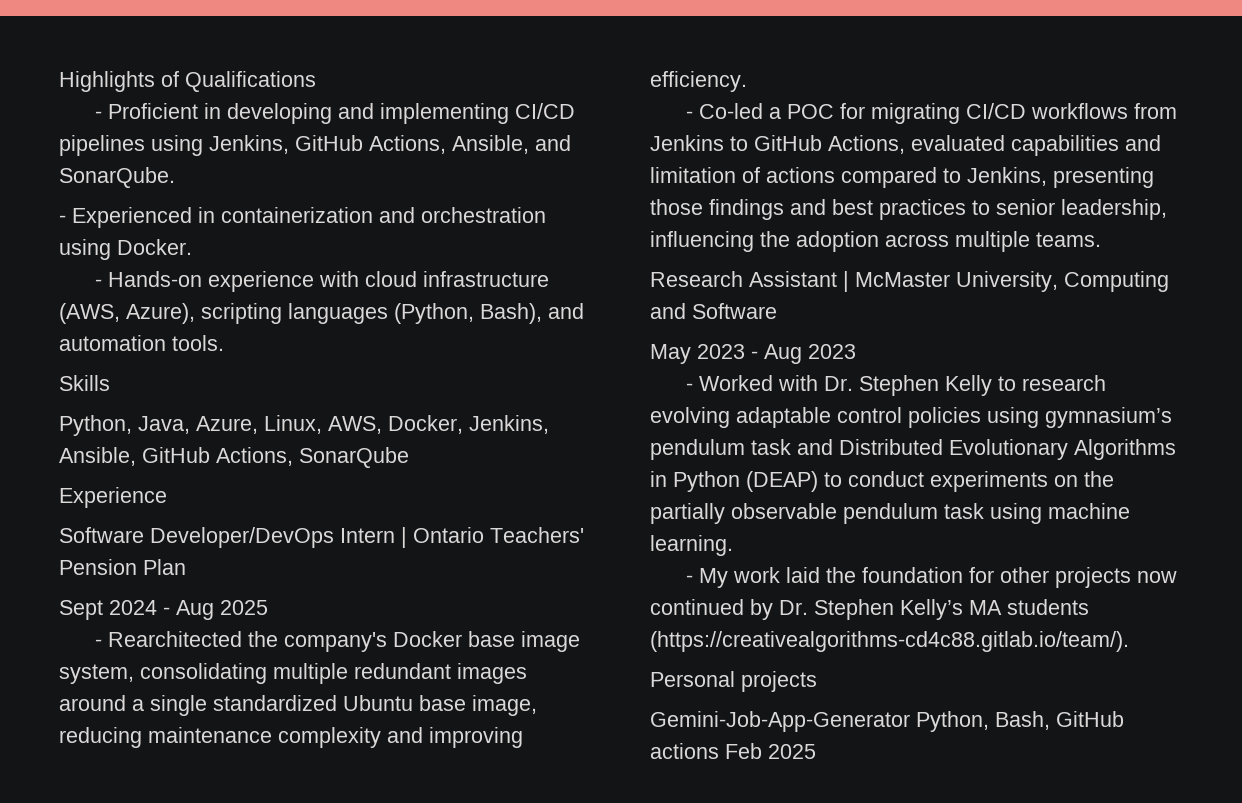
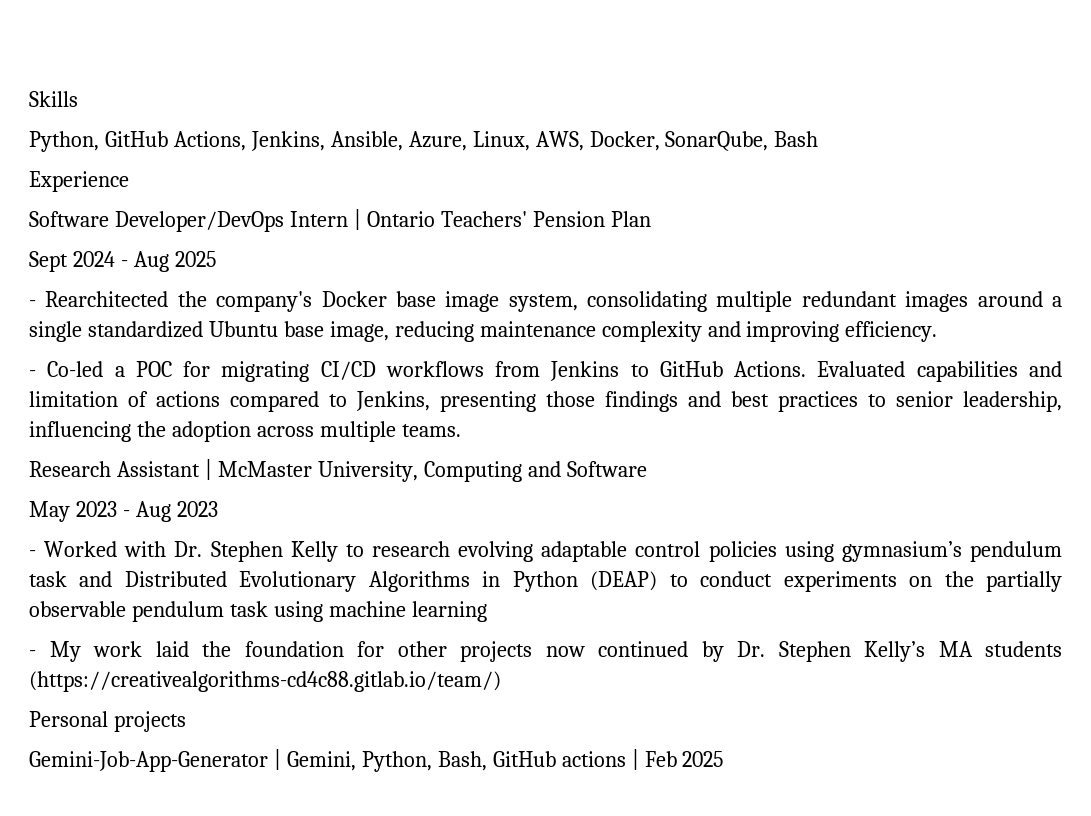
[59,71,316,92] [95,103,576,124] [59,135,571,156] [59,167,175,188] [59,207,546,228] [59,239,192,260] [95,271,550,292] [59,303,584,324] [59,335,224,351] [59,375,110,391] [59,415,549,436] [59,447,409,468] Highlights of Qualifications // - Proficient in developing and implementing CI/CD pipelines using Jenkins, GitHub Actions, Ansible, and SonarQube. // - Experienced in containerization and orchestration using Docker. // - Hands-on experience with cloud infrastructure (AWS, Azure), scripting languages (Python, Bash), and automation tools. // Skills // Python, Java, Azure, Linux, AWS, Docker, Jenkins, Ansible, GitHub Actions, SonarQube -> [29,91,78,107] [29,131,819,152] Skills // Python, GitHub Actions, Jenkins, Ansible, Azure, Linux, AWS, Docker, SonarQube, Bash
[828,135,1005,154] Actions, evaluated -> [734,361,906,377] Actions. Evaluated
[650,535,733,556] learning. -> [411,601,487,622] learning
[650,631,1129,652] (https://creativealgorithms-cd4c88.gitlab.io/team/). -> [29,671,501,692] (https://creativealgorithms-cd4c88.gitlab.io/team/)
(910, 721) none -> [273,749,356,771] | Gemini,
(719, 751) none -> [631,749,639,770] |

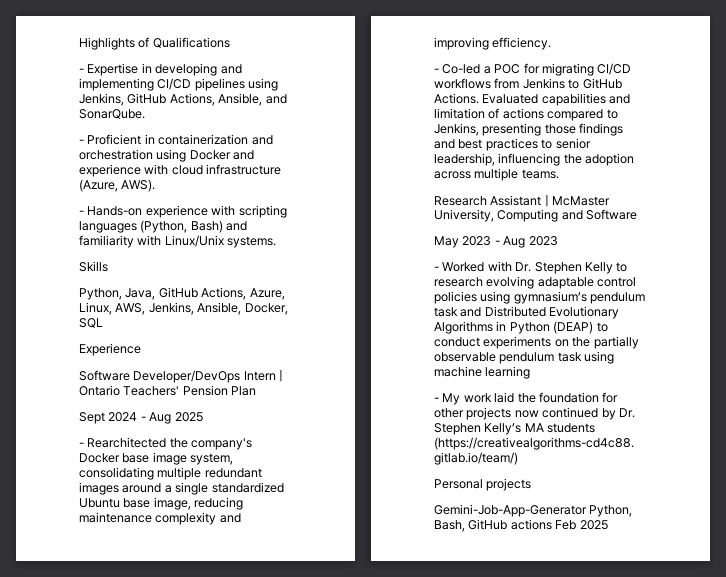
(29, 99) none -> [79,37,230,50] [79,63,242,76] [79,78,279,91] [79,93,287,106] [79,109,145,119] [79,134,273,145] [79,149,255,162] [79,164,282,177] [79,179,156,192] [79,205,287,218] [79,220,248,233] [79,235,277,248] Highlights of Qualifications // - Expertise in developing and implementing CI/CD pipelines using Jenkins, GitHub Actions, Ansible, and SonarQube. // - Proficient in containerization and orchestration using Docker and experience with cloud infrastructure (Azure, AWS). // - Hands-on experience with scripting languages (Python, Bash) and familiarity with Linux/Unix systems. //
[104,131,403,151] GitHub Actions, Jenkins, Ansible, -> [125,287,247,300] Java, GitHub Actions,
[589,131,819,151] Docker, SonarQube, Bash -> [148,302,288,315] [79,318,103,328] Jenkins, Ansible, Docker, SQL
[273,749,356,771] | Gemini, -> (587, 510) none
[631,749,639,770] | -> (552, 524) none

